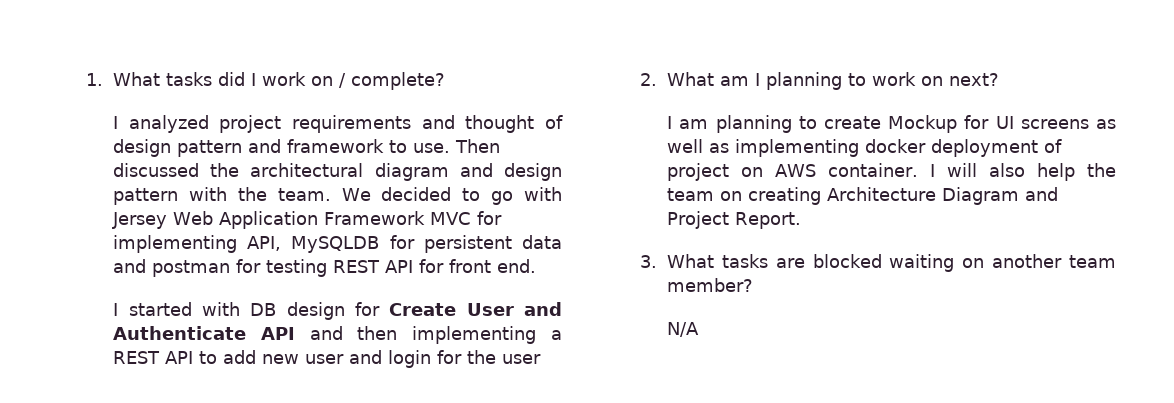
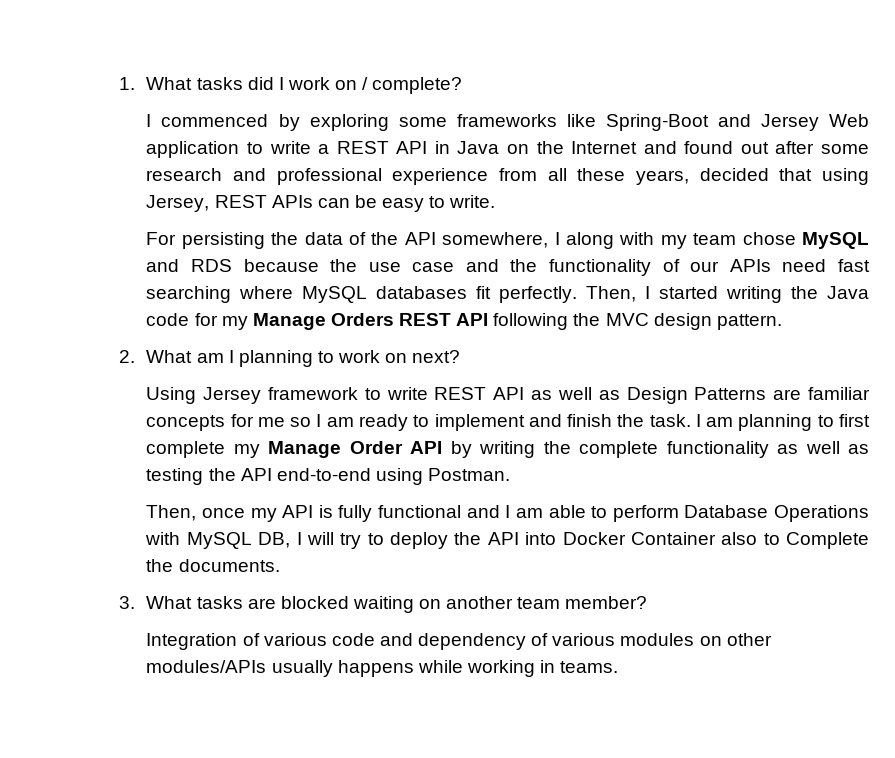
[128,115,564,133] [113,139,501,157] [113,163,562,181] [113,187,562,205] [112,211,503,229] [113,235,562,253] [113,259,537,277] [113,302,562,320] [113,326,562,344] [113,350,542,368] analyzed project requirements and thought of design pattern and framework to use. Then discussed the architectural diagram and design pattern with the team. We decided to go with Jersey Web Application Framework MVC for implementing API, MySQLDB for persistent data and postman for testing REST API for front end. // I started with DB design for Create User and Authenticate API and then implementing a REST API to add new user and login for the user -> [161,114,870,131] [146,141,869,158] [146,168,870,185] [146,195,496,212] [146,232,869,249] [146,259,870,276] [146,286,869,303] [146,313,782,330] commenced by exploring some frameworks like Spring-Boot and Jersey Web application to write a REST API in Java on the Internet and found out after some research and professional experience from all these years, decided that using Jersey, REST APIs can be easy to write. // For persisting the data of the API somewhere, I along with my team chose MySQL and RDS because the use case and the functionality of our APIs need fast searching where MySQL databases fit perfectly. Then, I started writing the Java code for my Manage Orders REST API following the MVC design pattern.
[667,115,1116,133] [667,139,1063,157] [667,163,1116,181] [667,187,1059,205] [667,211,802,229] I am planning to create Mockup for UI screens as well as implementing docker deployment of project on AWS container. I will also help the team on creating Architecture Diagram and Project Report. -> [146,387,871,404] [146,414,871,431] [146,441,870,458] [146,468,511,485] [146,505,870,522] [145,532,869,549] [146,559,280,572] Using Jersey framework to write REST API as well as Design Patterns are familiar concepts for me so I am ready to implement and finish the task. I am planning to first complete my Manage Order API by writing the complete functionality as well as testing the API end-to-end using Postman. // Then, once my API is fully functional and I am able to perform Database Operations with MySQL DB, I will try to deploy the API into Docker Container also to Complete the documents.
[667,322,700,337] N/A -> [146,633,772,650] [146,660,619,677] Integration of various code and dependency of various modules on other modules/APIs usually happens while working in teams.

